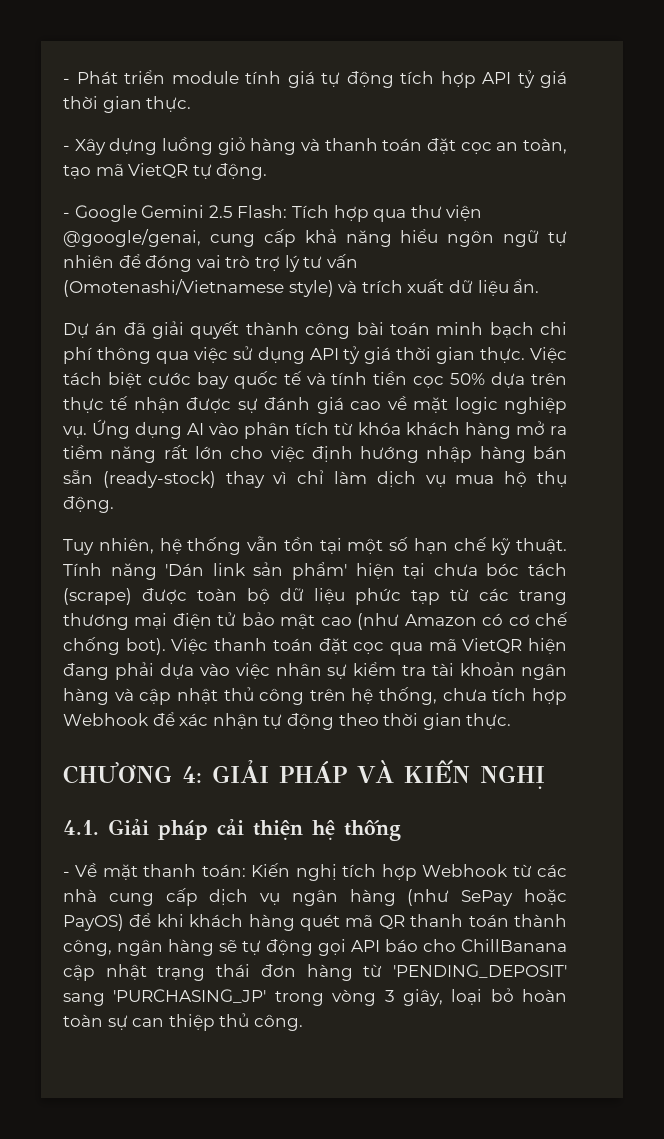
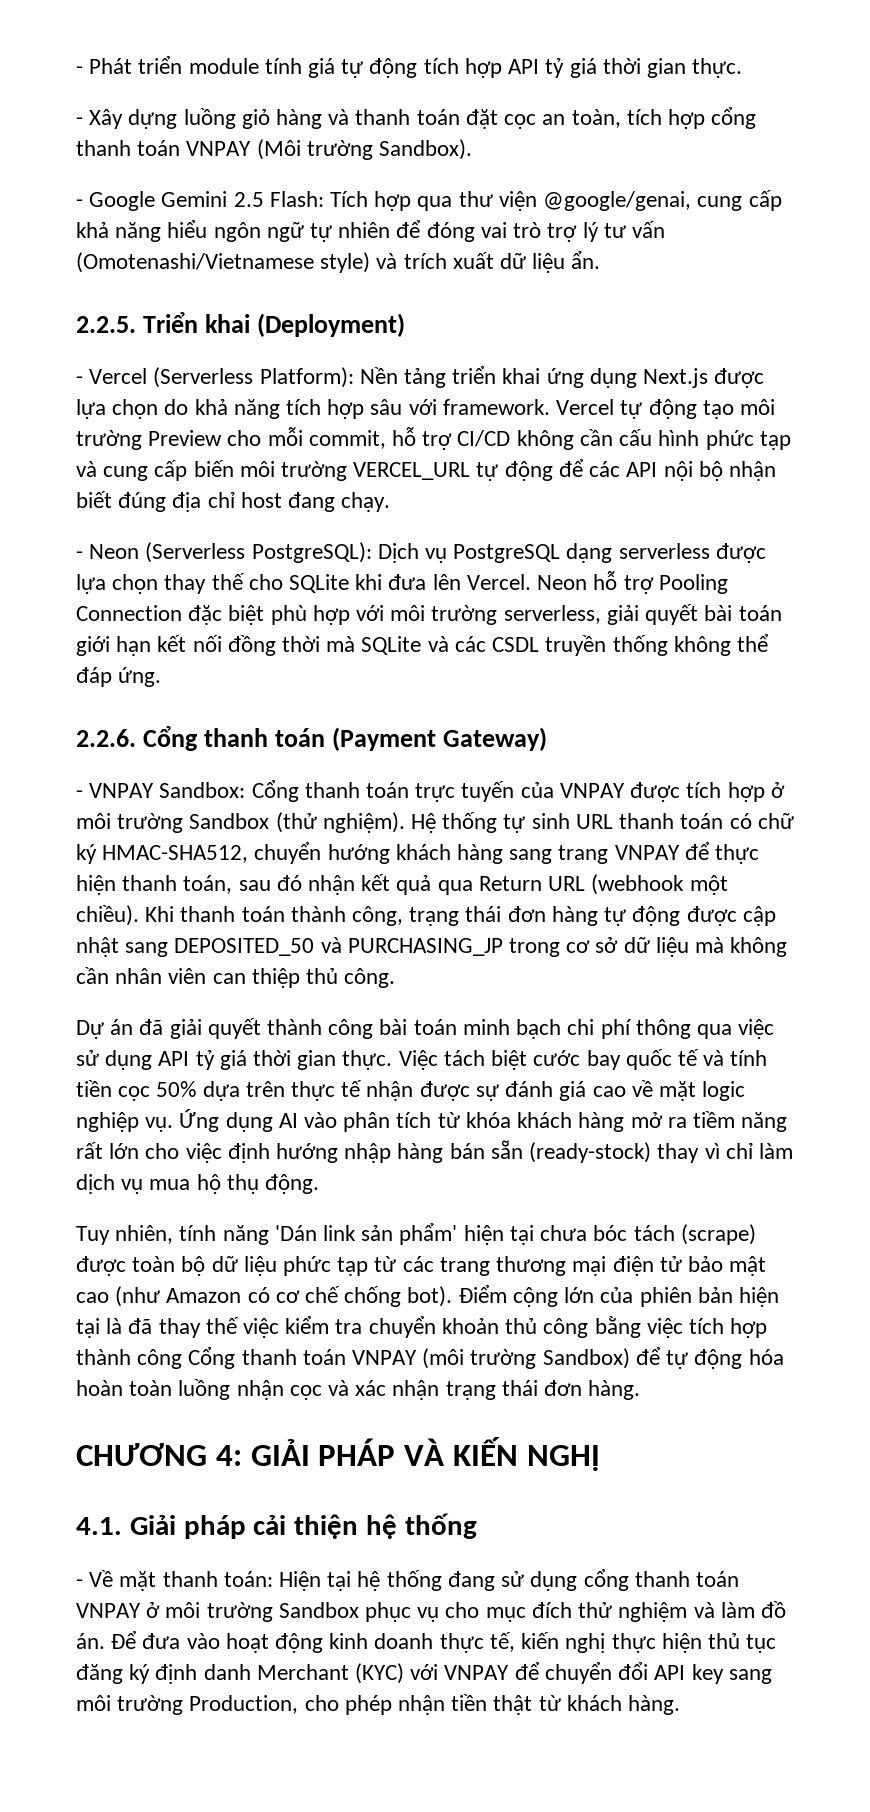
[63,163,268,180] tạo mã VietQR tự động. -> [626,107,757,129] [76,139,473,160] tích hợp cổng thanh toán VNPAY (Môi trường Sandbox).
(540, 286) none -> [76,312,406,337] [76,366,765,388] [76,399,775,419] [76,427,791,450] [76,459,776,481] [76,491,391,512] [76,542,766,563] [76,571,728,594] [76,604,782,625] [76,634,769,656] [76,667,162,687] [76,726,548,751] [76,780,785,802] [76,812,794,833] [76,842,760,864] [76,874,728,895] [76,905,776,926] [76,937,788,957] [76,967,396,988] // 2.2.5. Triển khai (Deployment) // - Vercel (Serverless Platform): Nền tảng triển khai ứng dụng Next.js được lựa chọn do khả năng tích hợp sâu với framework. Vercel tự động tạo môi trường Preview cho mỗi commit, hỗ trợ CI/CD không cần cấu hình phức tạp và cung cấp biến môi trường VERCEL_URL tự động để các API nội bộ nhận biết đúng địa chỉ host đang chạy. // - Neon (Serverless PostgreSQL): Dịch vụ PostgreSQL dạng serverless được lựa chọn thay thế cho SQLite khi đưa lên Vercel. Neon hỗ trợ Pooling Connection đặc biệt phù hợp với môi trường serverless, giải quyết bài toán giới hạn kết nối đồng thời mà SQLite và các CSDL truyền thống không thể đáp ứng. // 2.2.6. Cổng thanh toán (Payment Gateway) // - VNPAY Sandbox: Cổng thanh toán trực tuyến của VNPAY được tích hợp ở môi trường Sandbox (thử nghiệm). Hệ thống tự sinh URL thanh toán có chữ ký HMAC-SHA512, chuyển hướng khách hàng sang trang VNPAY để thực hiện thanh toán, sau đó nhận kết quả qua Return URL (webhook một chiều). Khi thanh toán thành công, trạng thái đơn hàng tự động được cập nhật sang DEPOSITED_50 và PURCHASING_JP trong cơ sở dữ liệu mà không cần nhân viên can thiệp thủ công.
[159,536,567,555] [63,563,102,576] hệ thống vẫn tồn tại một số hạn chế kỹ thuật. Tính -> [179,1225,217,1241] tính
[171,638,567,655] [63,662,568,680] [63,687,567,705] [63,712,512,730] Việc thanh toán đặt cọc qua mã VietQR hiện đang phải dựa vào việc nhân sự kiểm tra tài khoản ngân hàng và cập nhật thủ công trên hệ thống, chưa tích hợp Webhook để xác nhận tự động theo thời gian thực. -> [458,1285,779,1307] [76,1316,768,1338] [76,1347,784,1369] [76,1379,641,1400] Điểm cộng lớn của phiên bản hiện tại là đã thay thế việc kiểm tra chuyển khoản thủ công bằng việc tích hợp thành công Cổng thanh toán VNPAY (môi trường Sandbox) để tự động hóa hoàn toàn luồng nhận cọc và xác nhận trạng thái đơn hàng.
[251,863,567,881] [63,888,567,906] [63,913,567,931] [63,939,567,956] [63,964,567,981] [63,988,567,1006] [63,1013,303,1031] Kiến nghị tích hợp Webhook từ các nhà cung cấp dịch vụ ngân hàng (như SePay hoặc PayOS) để khi khách hàng quét mã QR thanh toán thành công, ngân hàng sẽ tự động gọi API báo cho ChillBanana cập nhật trạng thái đơn hàng từ 'PENDING_DEPOSIT' sang 'PURCHASING_JP' trong vòng 3 giây, loại bỏ hoàn toàn sự can thiệp thủ công. -> [279,1569,739,1591] [76,1601,786,1622] [76,1631,777,1653] [76,1662,772,1684] [76,1694,681,1715] Hiện tại hệ thống đang sử dụng cổng thanh toán VNPAY ở môi trường Sandbox phục vụ cho mục đích thử nghiệm và làm đồ án. Để đưa vào hoạt động kinh doanh thực tế, kiến nghị thực hiện thủ tục đăng ký định danh Merchant (KYC) với VNPAY để chuyển đổi API key sang môi trường Production, cho phép nhận tiền thật từ khách hàng.

